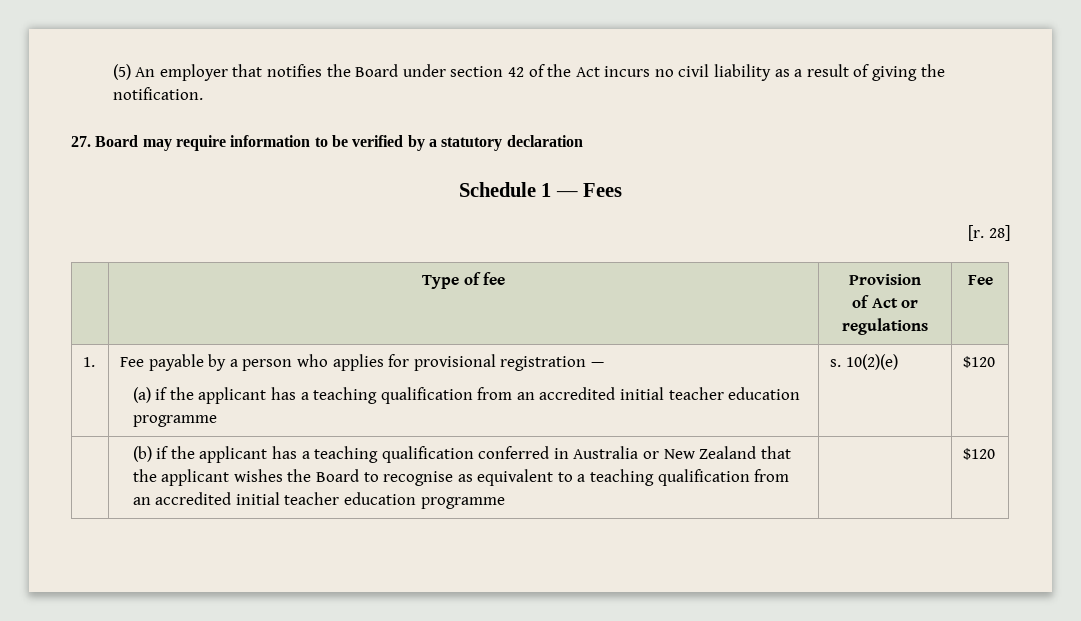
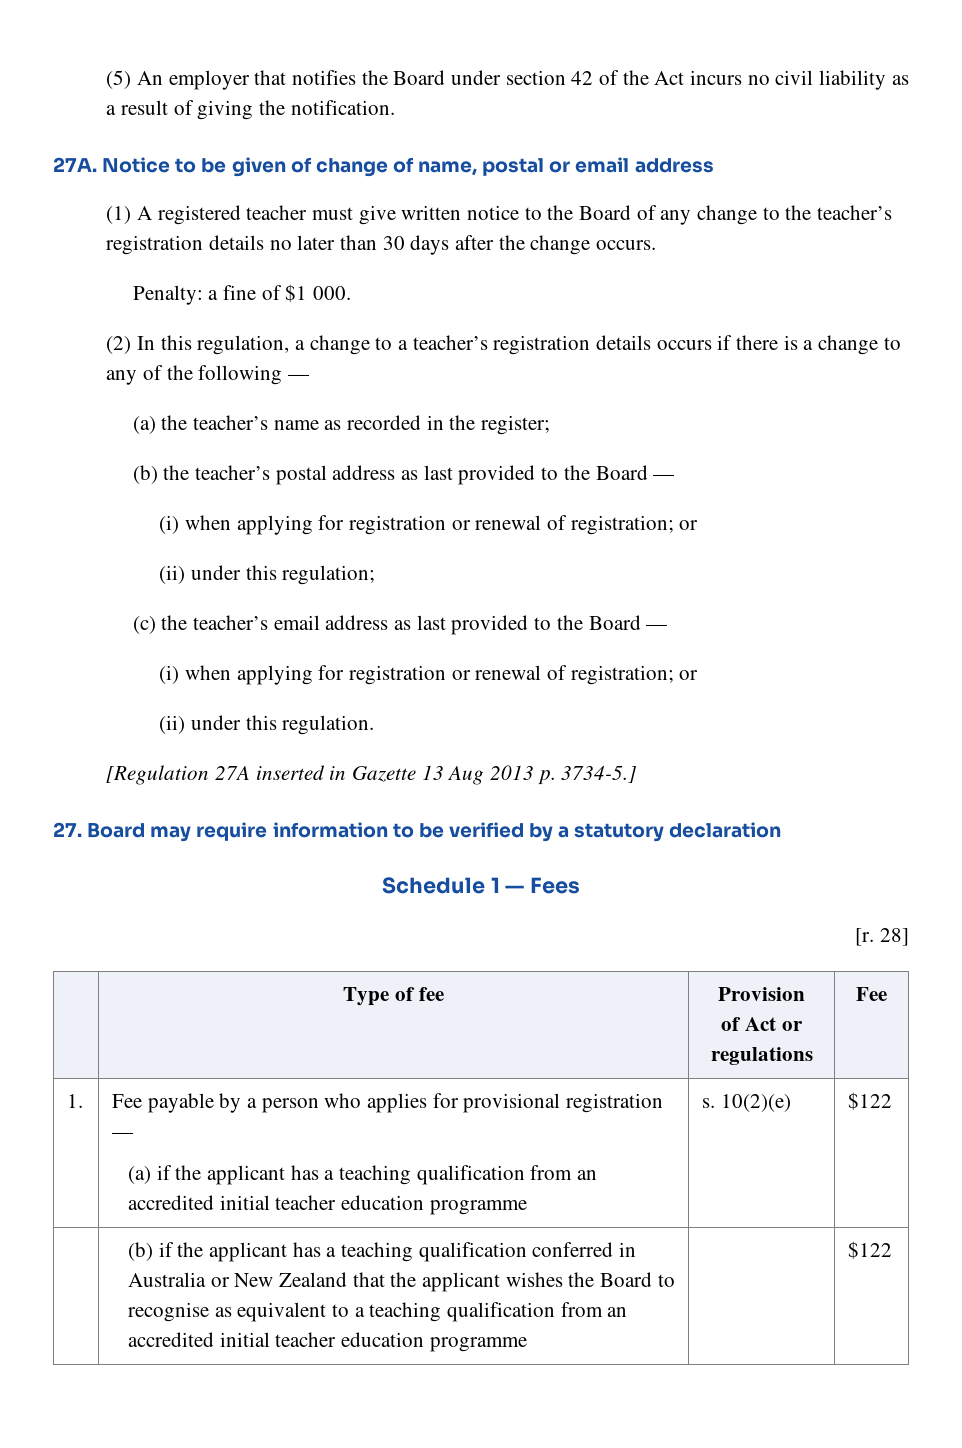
(203, 93) none -> [53,157,714,177] [106,205,892,225] [106,235,656,255] [132,284,352,305] [106,335,901,355] [106,365,309,385] [132,415,551,435] [132,465,675,485] [159,515,699,535] [159,565,376,585] [132,615,668,635] [159,665,699,685] [159,715,375,735] [106,765,638,785] // 27A. Notice to be given of change of name, postal or email address // (1) A registered teacher must give written notice to the Board of any change to the teacher’s registration details no later than 30 days after the change occurs. // Penalty: a fine of $1 000. // (2) In this regulation, a change to a teacher’s registration details occurs if there is a change to any of the following — // (a) the teacher’s name as recorded in the register; // (b) the teacher’s postal address as last provided to the Board — // (i) when applying for registration or renewal of registration; or // (ii) under this regulation; // (c) the teacher’s email address as last provided to the Board — // (i) when applying for registration or renewal of registration; or // (ii) under this regulation. // [Regulation 27A inserted in Gazette 13 Aug 2013 p. 3734-5.]
[963,356,996,368] $120 -> [848,1092,893,1110] $122
[963,448,996,460] $120 -> [848,1241,893,1259] $122

